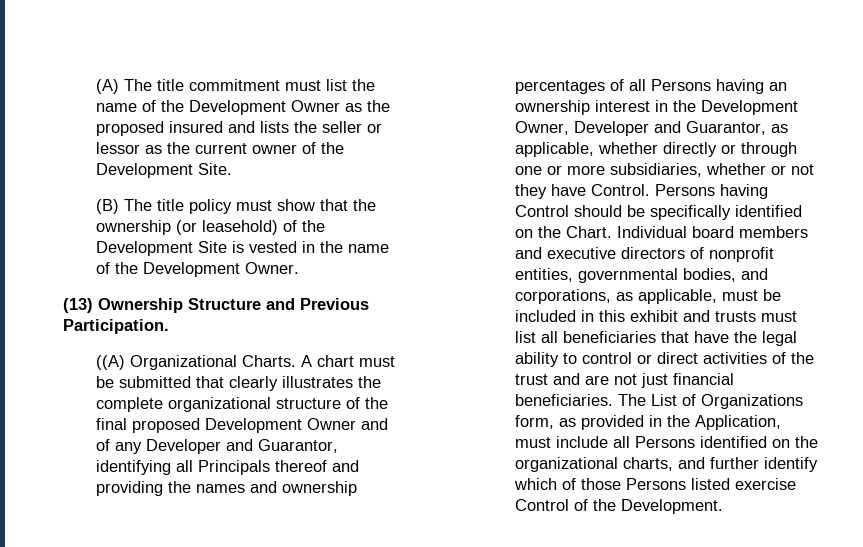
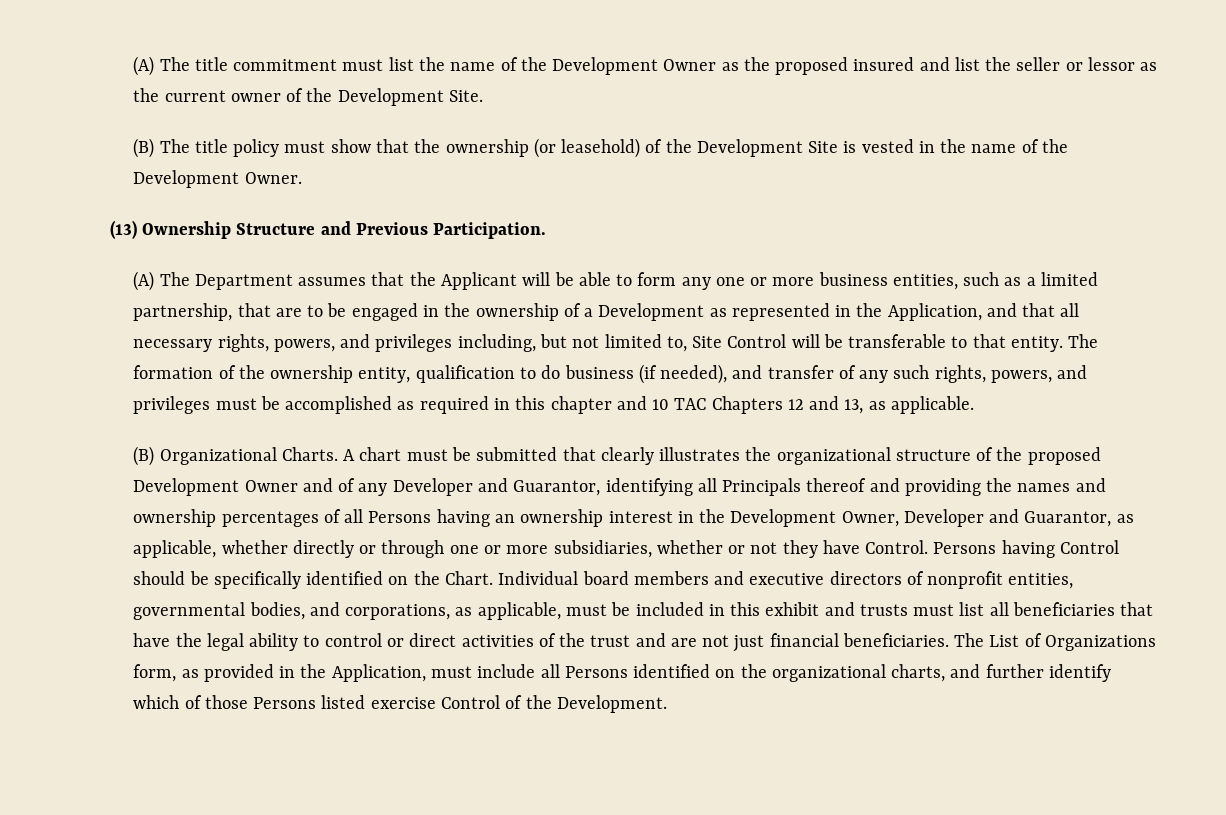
[259,121,289,133] lists -> [954,57,980,71] list
[95,355,125,370] ((A) -> [133,271,1098,291] [133,303,1080,321] [133,334,1099,352] [133,364,1088,384] [133,396,974,414] [133,446,155,466] (A) The Department assumes that the Applicant will be able to form any one or more business entities, such as a limited partnership, that are to be engaged in the ownership of a Development as represented in the Application, and that all necessary rights, powers, and privileges including, but not limited to, Site Control will be transferable to that entity. The formation of the ownership entity, qualification to do business (if needed), and transfer of any such rights, powers, and privileges must be accomplished as required in this chapter and 10 TAC Chapters 12 and 13, as applicable. // (B)
[95,397,163,412] complete -> (772, 454) none
[95,418,127,430] final -> (1023, 454) none

